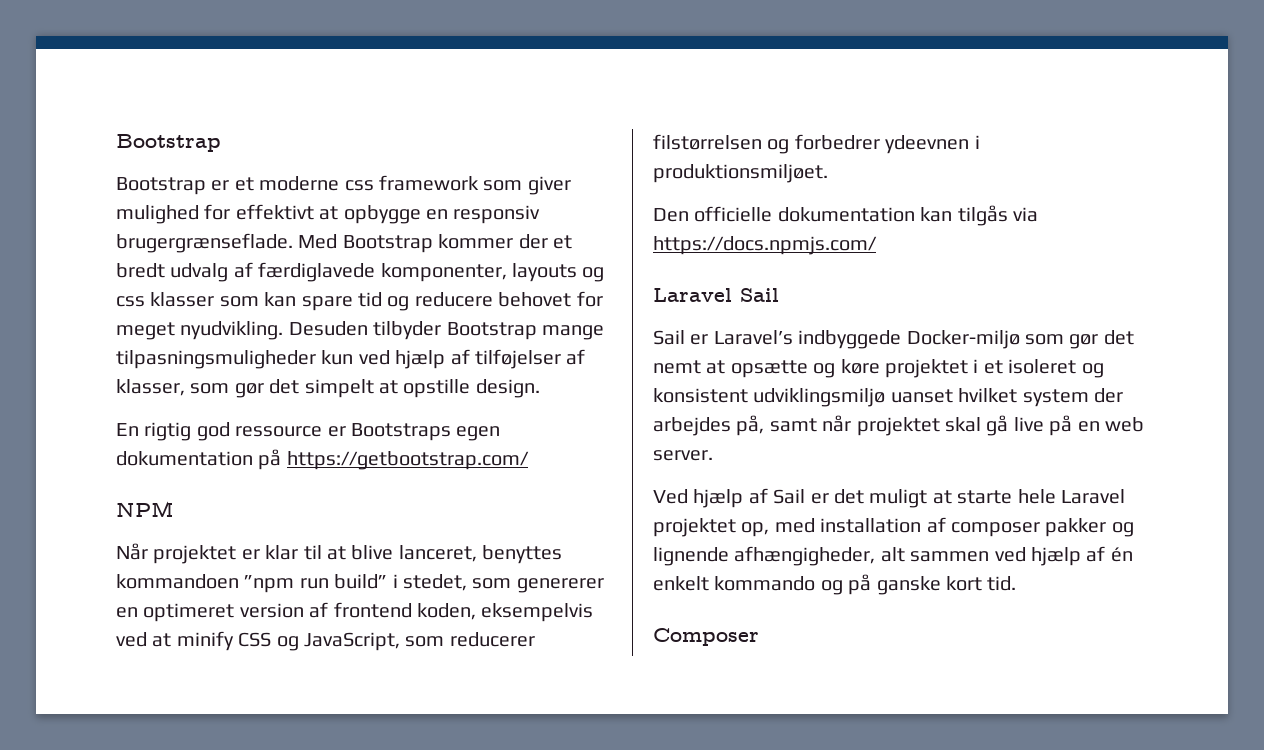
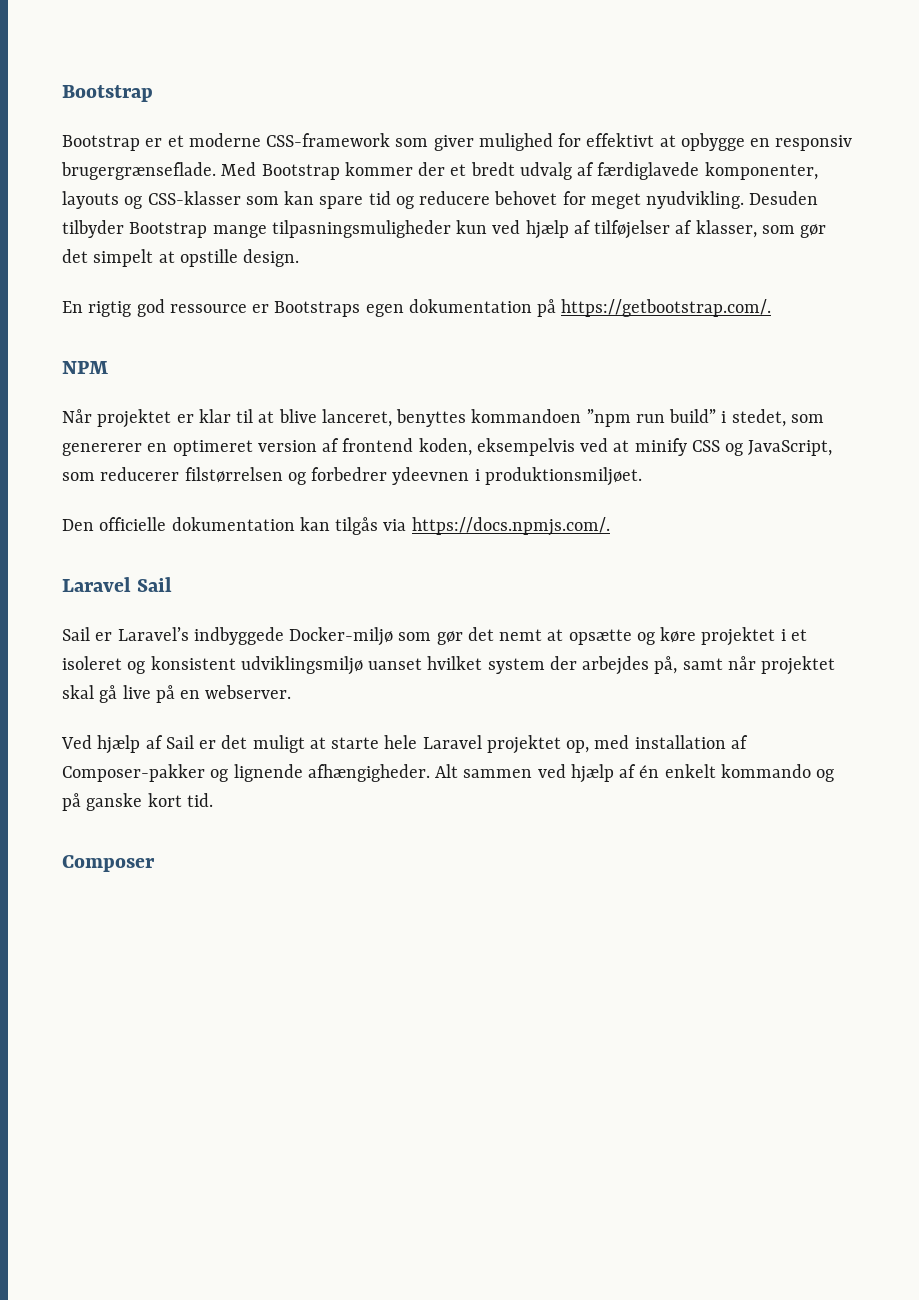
[344,175,479,191] css framework -> [266,133,391,147] CSS-framework
[116,292,215,307] css klasser -> [147,191,241,205] CSS-klasser
[286,451,529,470] https://getbootstrap.com/ -> [561,299,772,317] https://getbootstrap.com/.
[653,236,877,255] https://docs.npmjs.com/ -> [411,517,610,536] https://docs.npmjs.com/.
[1105,417,1144,432] [653,450,713,461] web server. -> [205,685,292,699] webserver.
[951,518,1134,537] [653,546,905,566] composer pakker og lignende afhængigheder, alt -> [62,764,459,782] Composer-pakker og lignende afhængigheder. Alt

